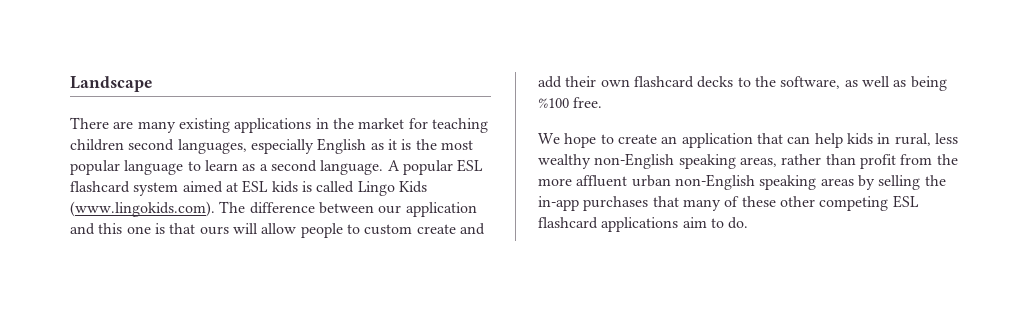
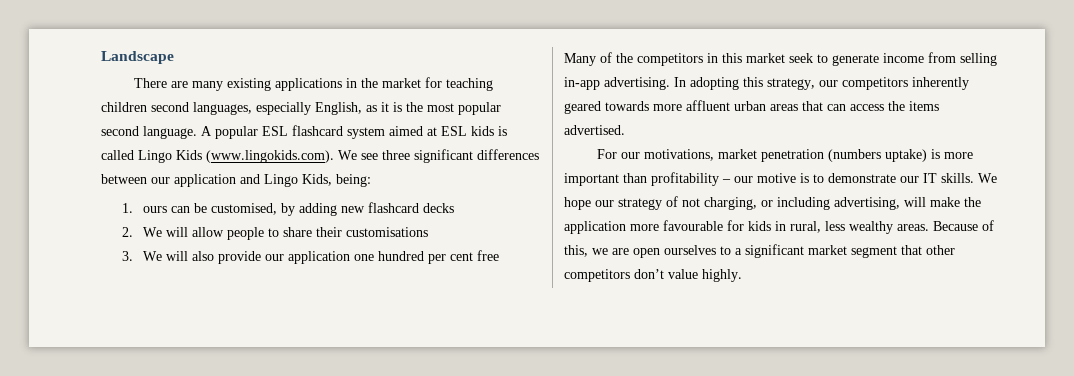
[317,138,367,154] English -> [315,102,362,115] English,
[124,160,268,175] language to learn as a -> (501, 108) none
[219,201,477,217] [70,223,485,238] [538,76,947,91] [538,97,603,108] [538,133,843,148] The difference between our application and this one is that ours will allow people to custom create and add their own flashcard decks to the software, as well as being %100 free. // We hope to create an application that can help -> [338,149,539,163] [101,174,371,187] [122,202,455,216] [122,227,429,240] [122,250,500,264] [564,52,997,66] [564,77,969,90] [564,100,939,114] [564,125,625,135] [597,149,974,162] [564,172,997,186] [564,196,981,210] [564,220,744,234] We see three significant differences between our application and Lingo Kids, being: // 1. ours can be customised, by adding new flashcard decks // 2. We will allow people to share their customisations // 3. We will also provide our application one hundred per cent free // Many of the competitors in this market seek to generate income from selling in-app advertising. In adopting this strategy, our competitors inherently geared towards more affluent urban areas that can access the items advertised. // For our motivations, market penetration (numbers uptake) is more important than profitability – our motive is to demonstrate our IT skills. We hope our strategy of not charging, or including advertising, will make the application more favourable for
[594,153,958,169] [538,174,946,190] [538,195,919,211] [538,217,749,232] non-English speaking areas, rather than profit from the more affluent urban non-English speaking areas by selling the in-app purchases that many of these other competing ESL flashcard applications aim to do. -> [897,220,994,231] [564,244,955,258] [564,269,742,282] areas. Because of this, we are open ourselves to a significant market segment that other competitors don’t value highly.

